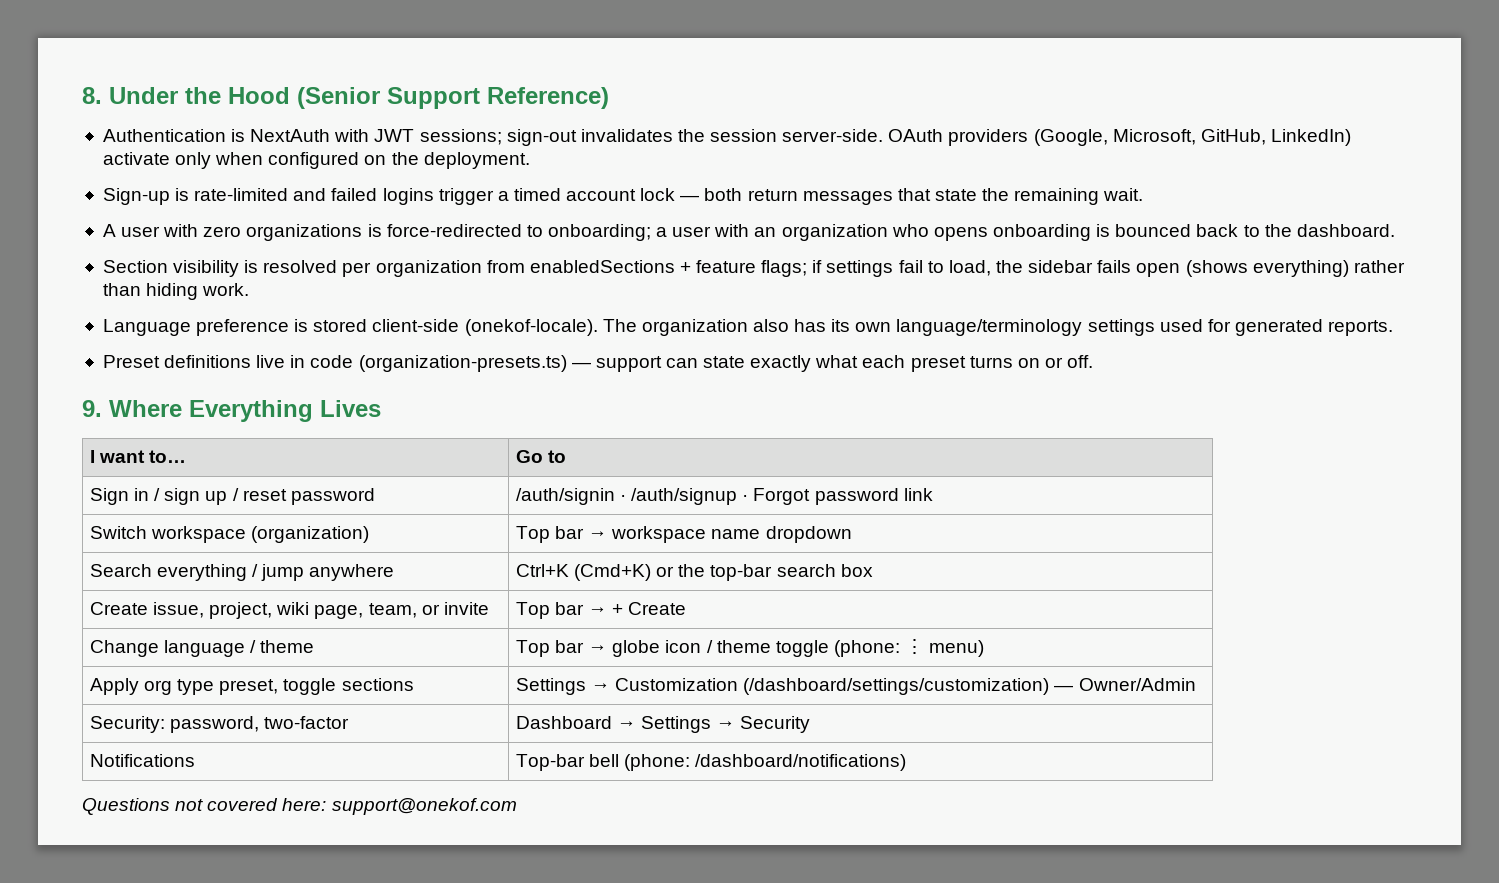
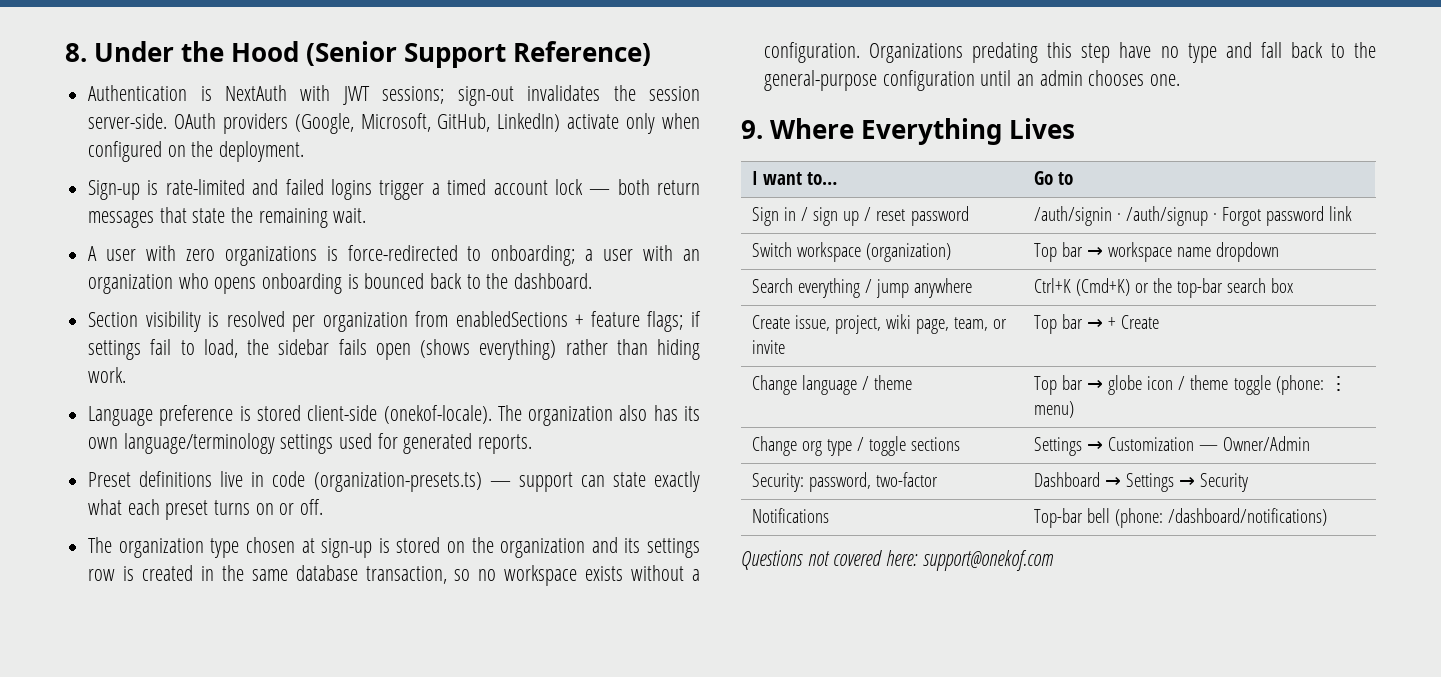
(1094, 361) none -> [88,537,700,558] [88,565,700,586] [764,42,1376,63] [764,70,1181,91] // The organization type chosen at sign-up is stored on the organization and its settings row is created in the same database transaction, so no workspace exists without a configuration. Organizations predating this step have no type and fall back to the general-purpose configuration until an admin chooses one.
[89,678,139,695] Apply -> [751,436,797,456] Change
[219,679,279,695] preset, -> [857,437,865,451] /
[743,678,1050,695] (/dashboard/settings/customization) -> (1194, 444) none

